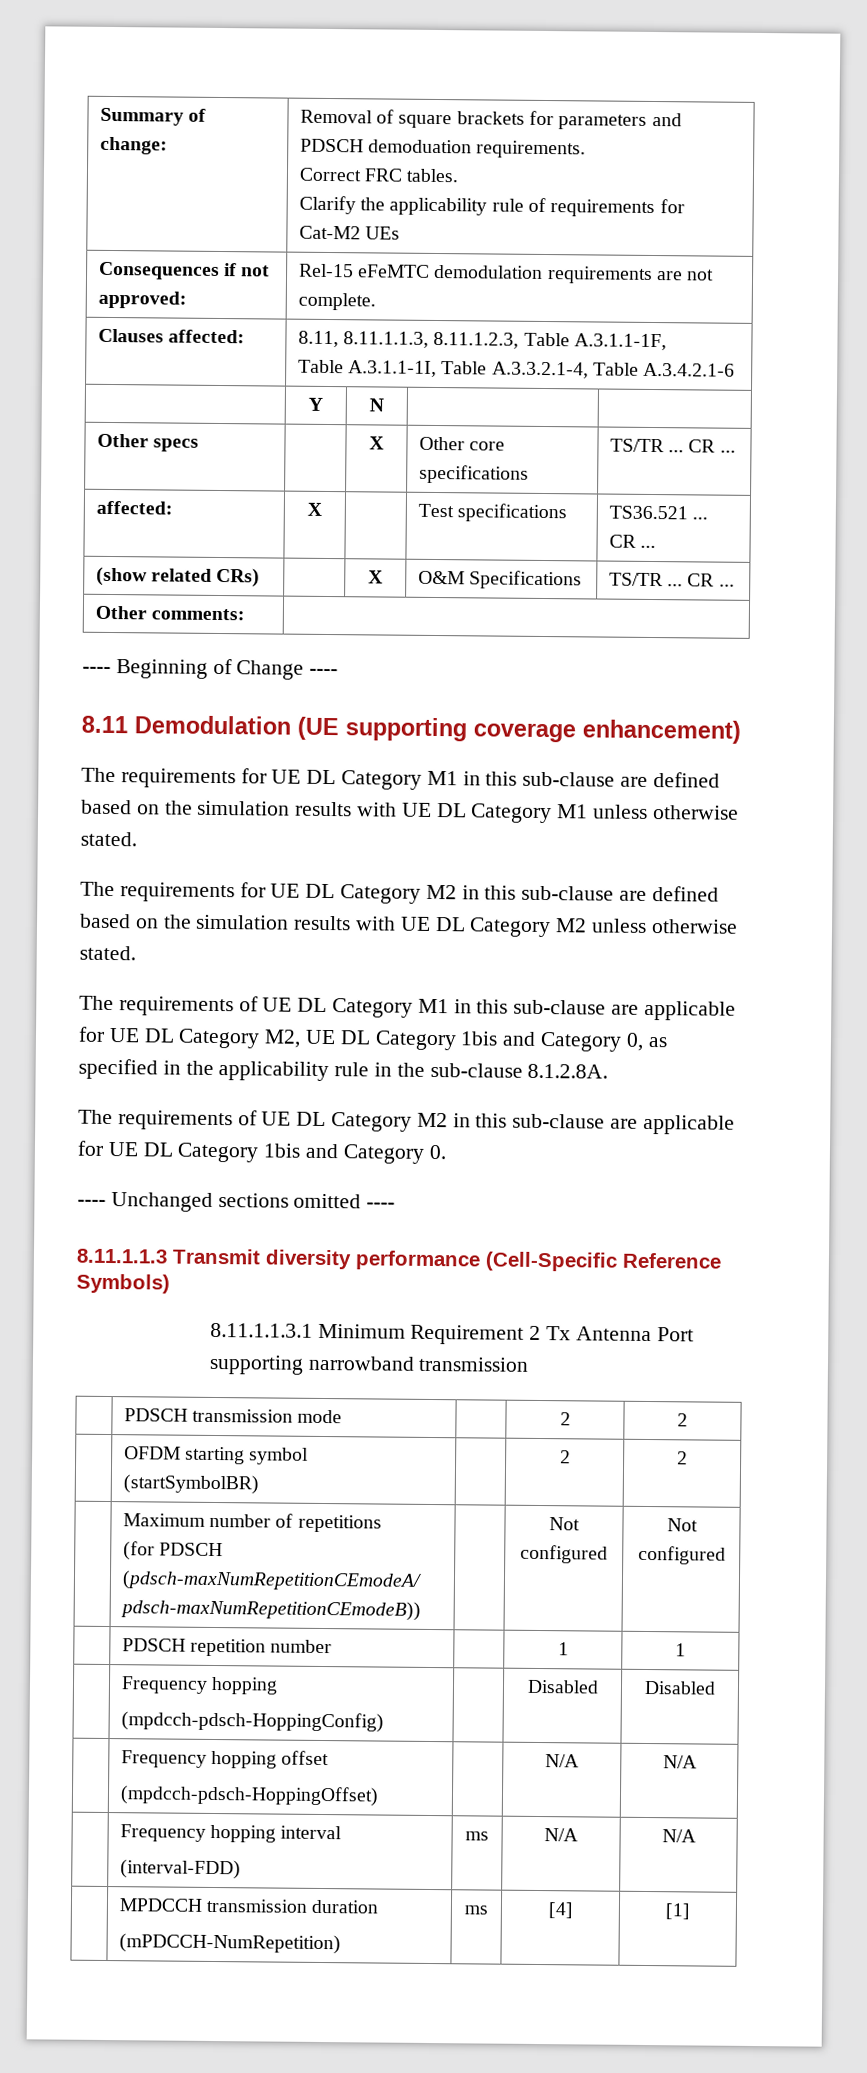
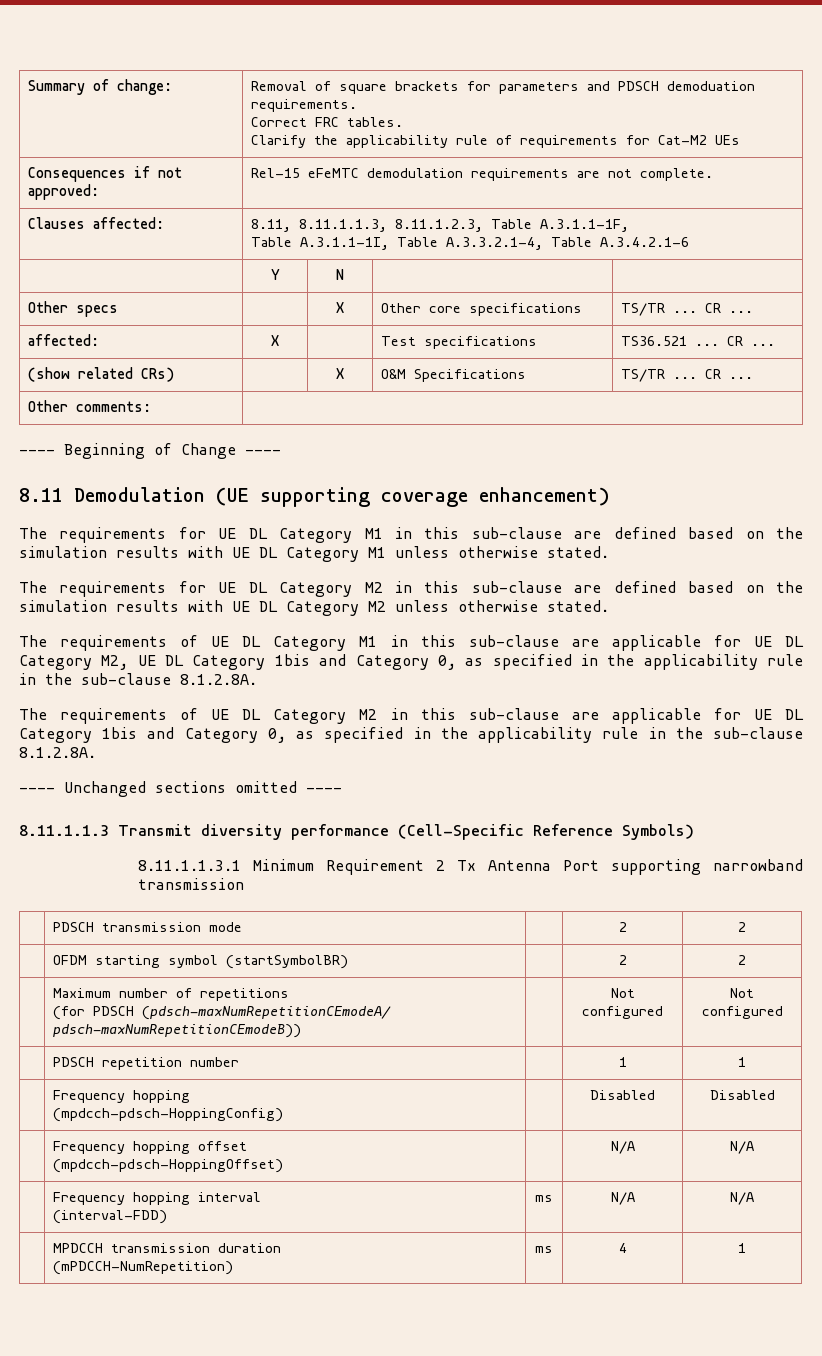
[428,1144,446,1160] 0. -> [267,727,804,743] [19,747,96,758] 0, as specified in the applicability rule in the sub-clause 8.1.2.8A.
[547,1902,573,1919] [665,1903,690,1920] [4] | [1] -> [618,1243,627,1253] [738,1243,746,1253] 4 | 1

